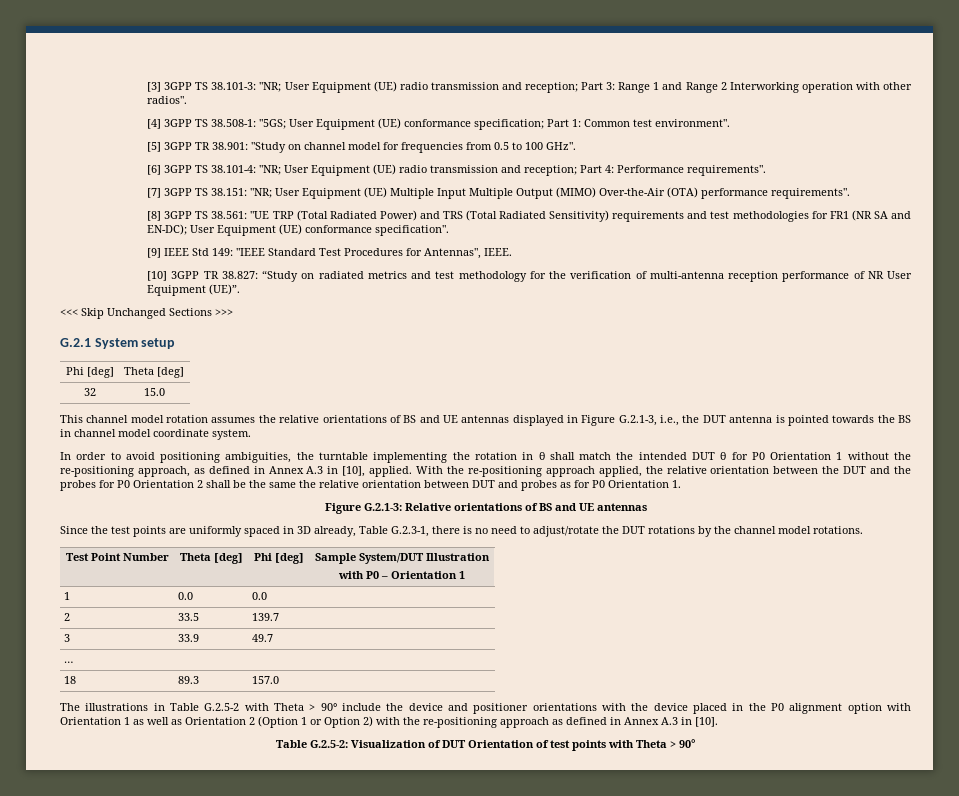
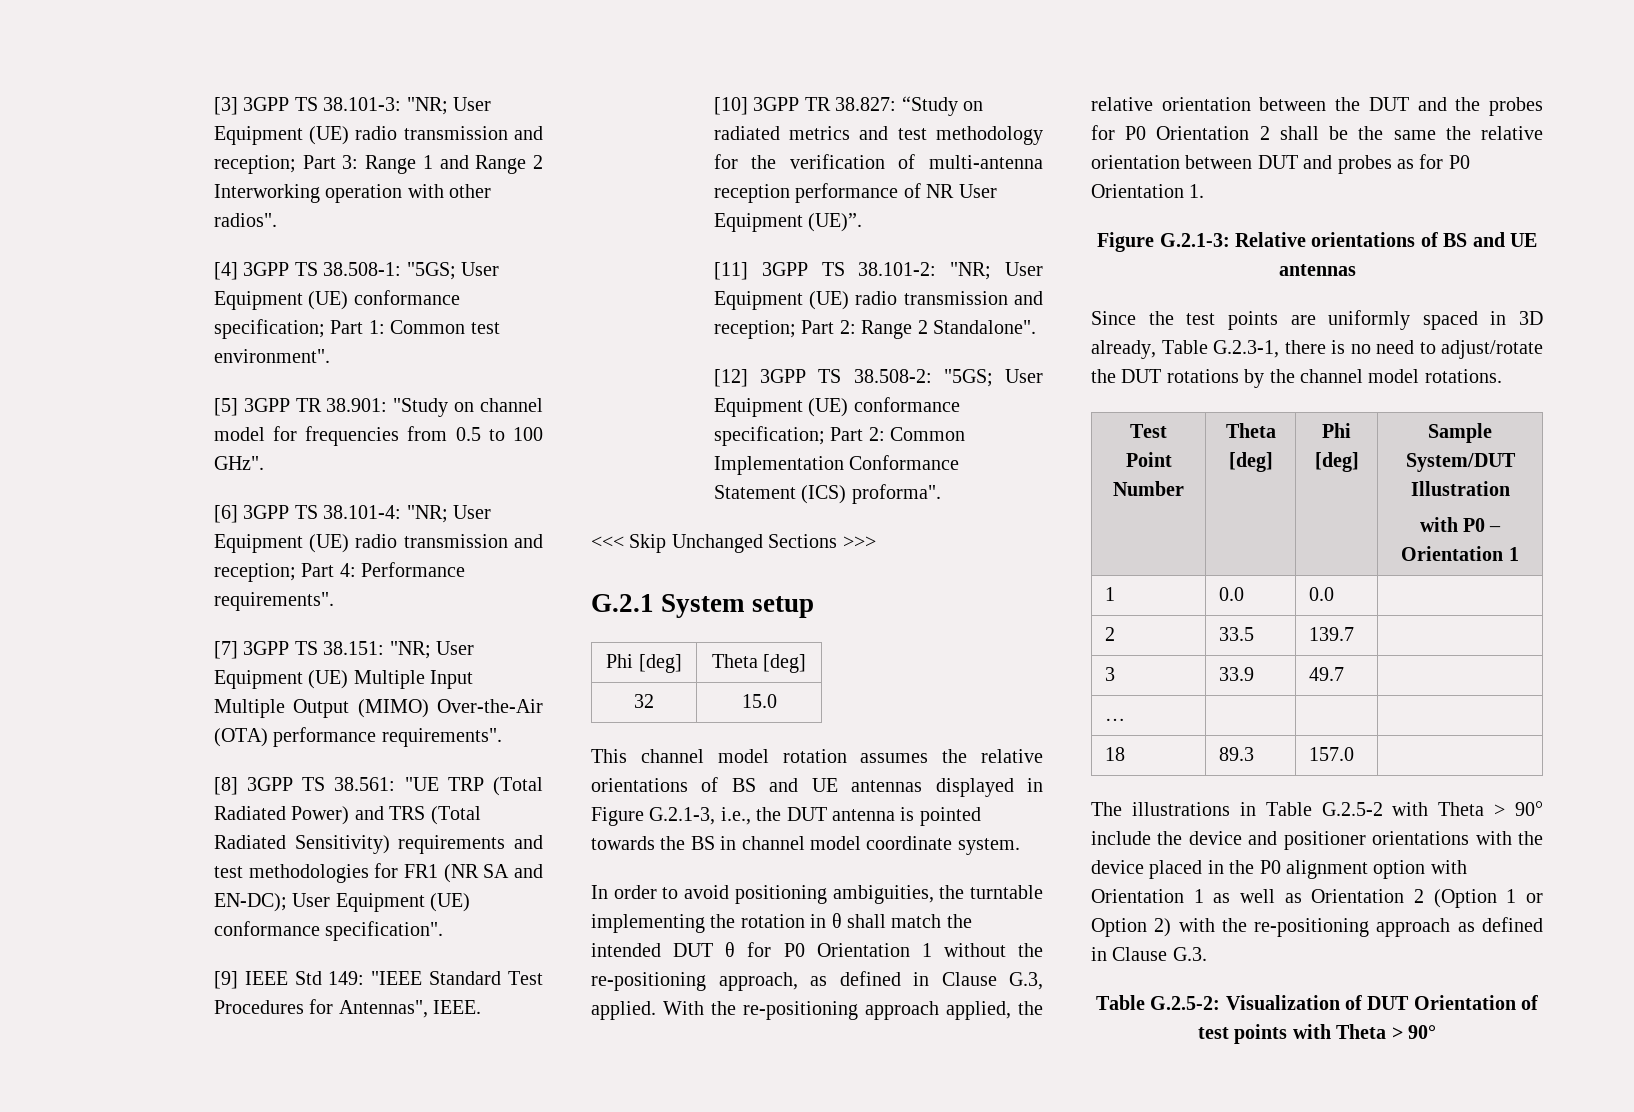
(241, 289) none -> [713,262,1043,280] [713,291,1043,310] [713,320,1036,339] [713,369,1043,387] [713,397,960,417] [713,426,966,446] [713,455,960,475] [713,484,941,504] // [11] 3GPP TS 38.101-2: "NR; User Equipment (UE) radio transmission and reception; Part 2: Range 2 Standalone". // [12] 3GPP TS 38.508-2: "5GS; User Equipment (UE) conformance specification; Part 2: Common Implementation Conformance Statement (ICS) proforma".
[268,466,366,477] Annex A.3 in [10], -> [941,972,1043,990] Clause G.3,
[624,717,718,727] Annex A.3 in [10]. -> [1112,947,1207,961] Clause G.3.

